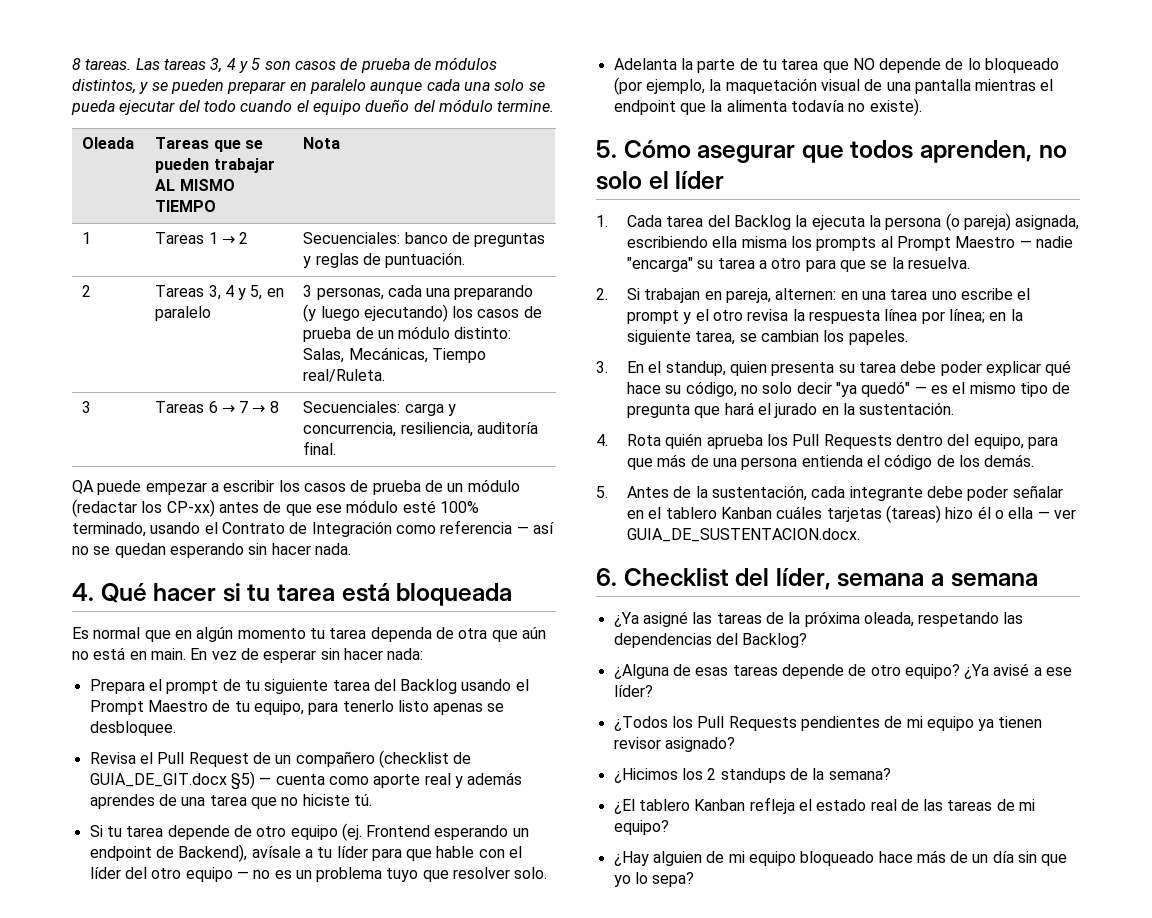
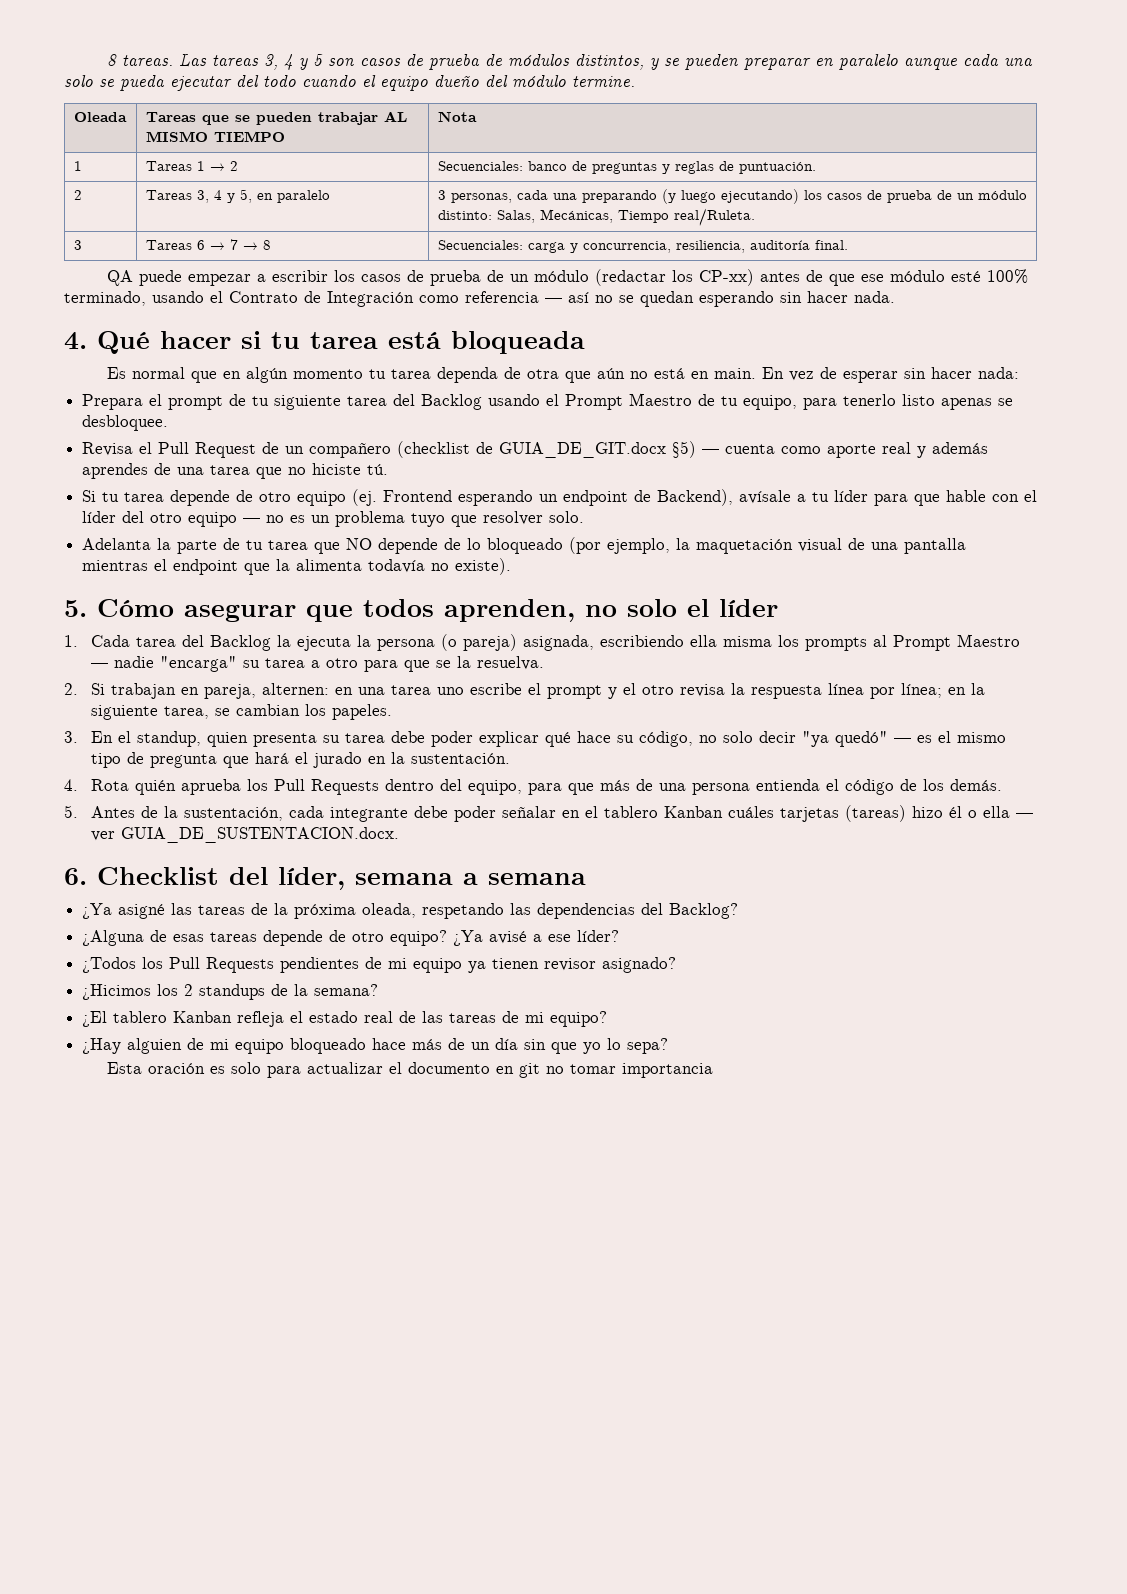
(695, 879) none -> [106,1062,713,1078] // Esta oración es solo para actualizar el documento en git no tomar importancia

